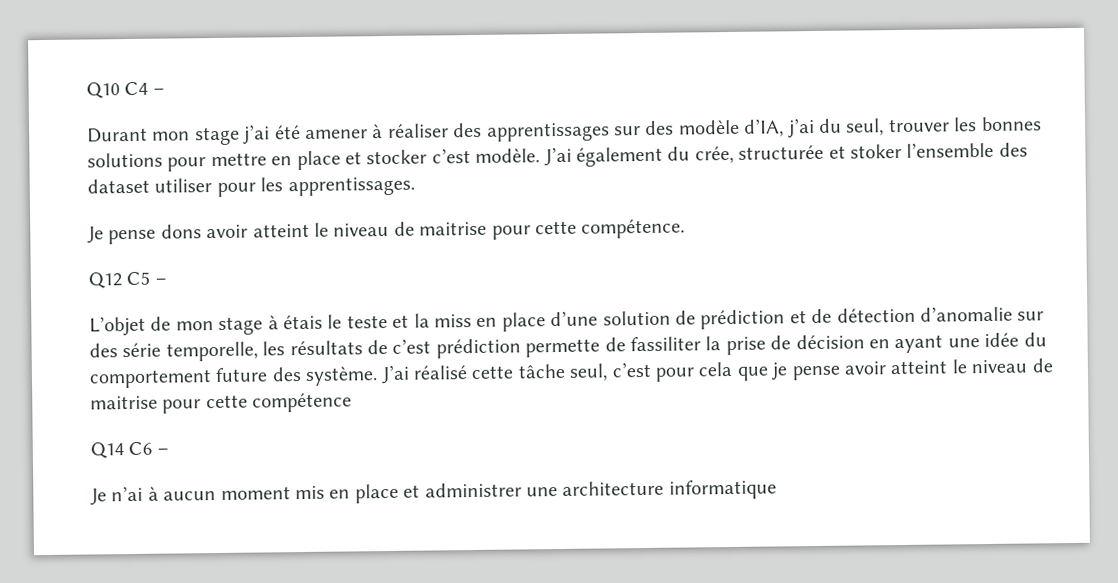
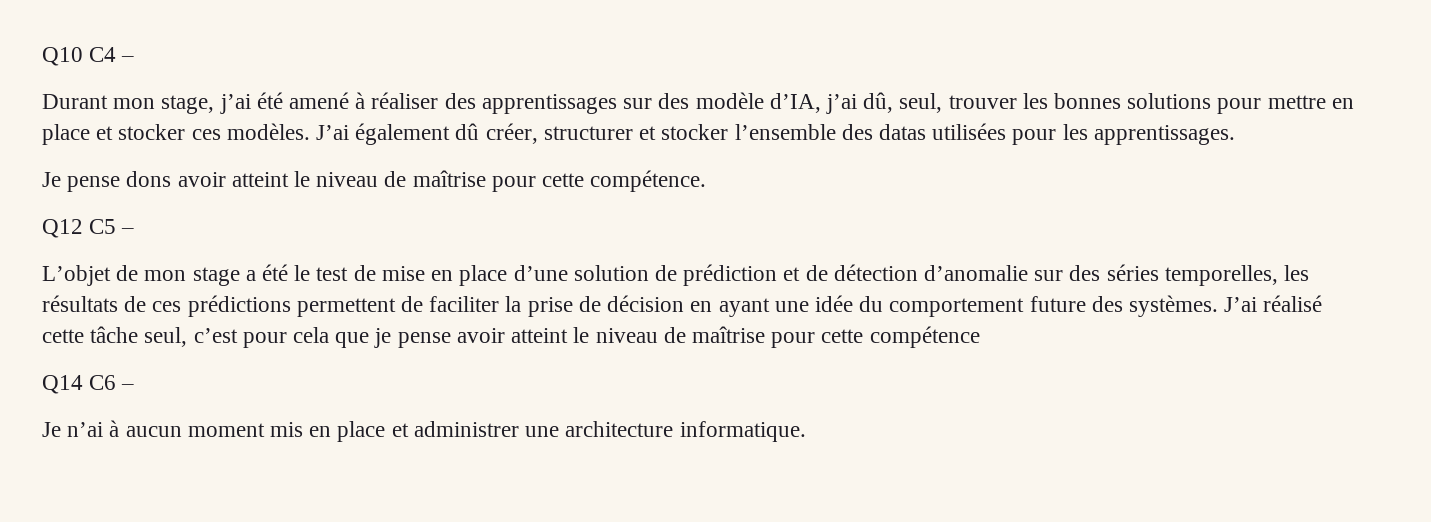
[194,126,240,146] stage -> [161,95,215,114] stage,
[305,129,368,139] amener -> [289,92,350,109] amené
[818,118,842,133] du -> [863,92,894,113] dû,
[431,141,1028,167] [87,178,213,194] c’est modèle. J’ai également du crée, structurée et stoker l’ensemble des dataset utiliser -> [191,123,1007,145] ces modèles. J’ai également dû créer, structurer et stocker l’ensemble des datas utilisées
[419,221,488,236] maitrise -> [412,170,486,187] maîtrise
[267,313,472,330] à étais le teste et la miss -> [245,264,425,281] a été le test de mise
[122,341,258,362] série temporelle, -> [1106,264,1278,286] séries temporelles,
[392,336,701,359] c’est prédiction permette de fassiliter -> [152,295,500,317] ces prédictions permettent de faciliter
[305,366,379,386] système. -> [1128,295,1218,317] systèmes.
[90,395,158,410] maitrise -> [691,326,765,343] maîtrise
[668,479,777,500] informatique -> [679,421,806,442] informatique.

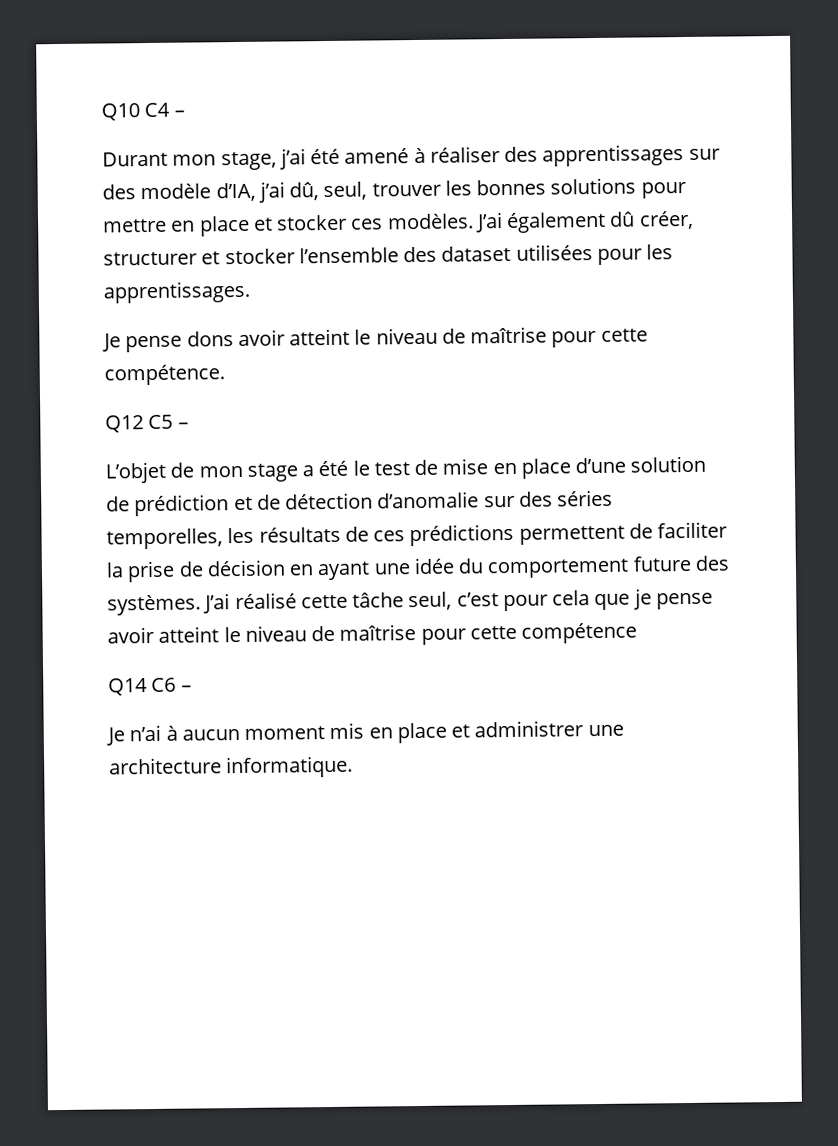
[878,124,926,140] datas -> [441,245,512,262] dataset

